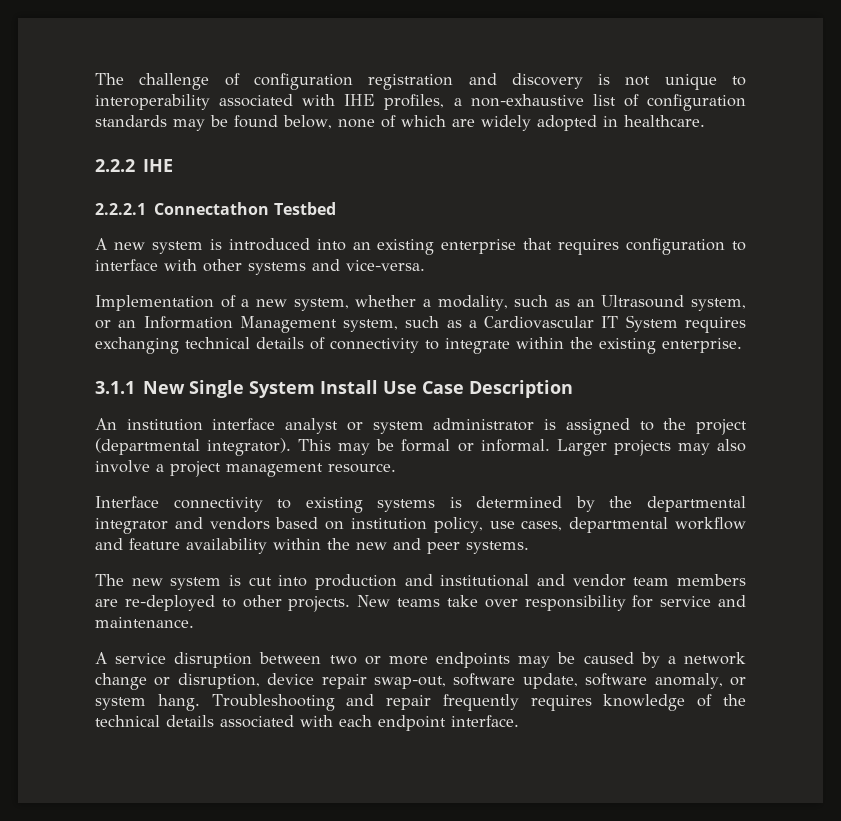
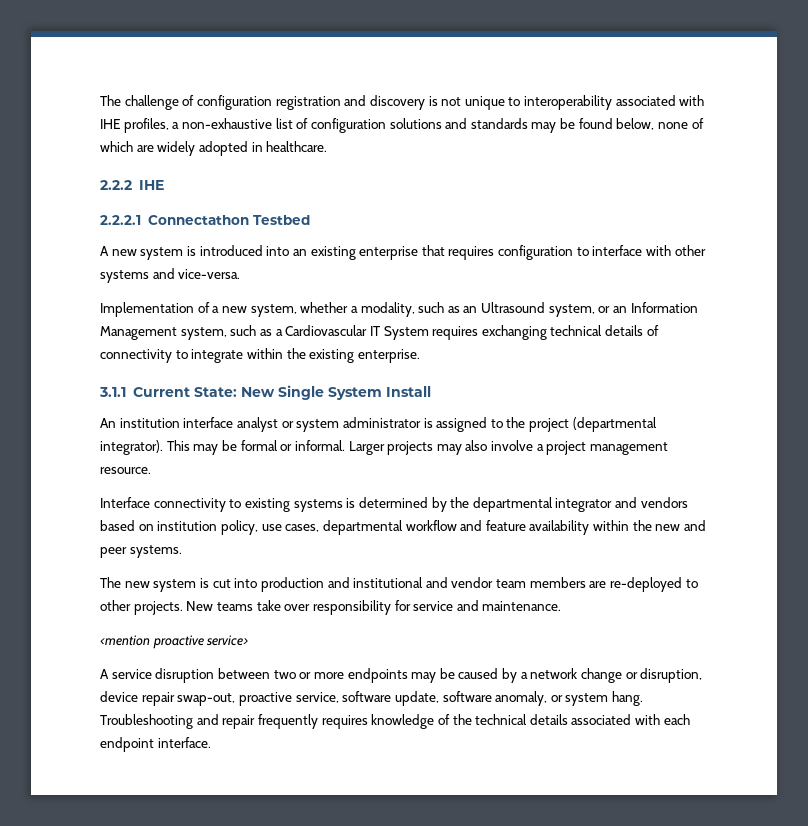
(746, 102) none -> [389,118,468,129] solutions and
(135, 387) none -> [132,387,237,397] Current State:
[383,380,574,398] Use Case Description -> (431, 391) none
(194, 622) none -> [100,635,249,649] // <mention proactive service>
(447, 682) none -> [238,692,339,706] proactive service,

